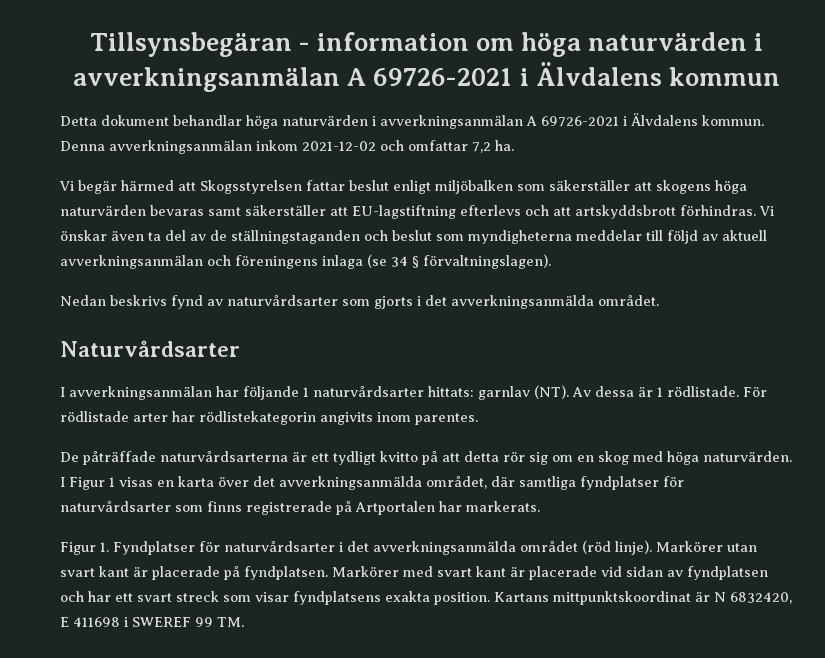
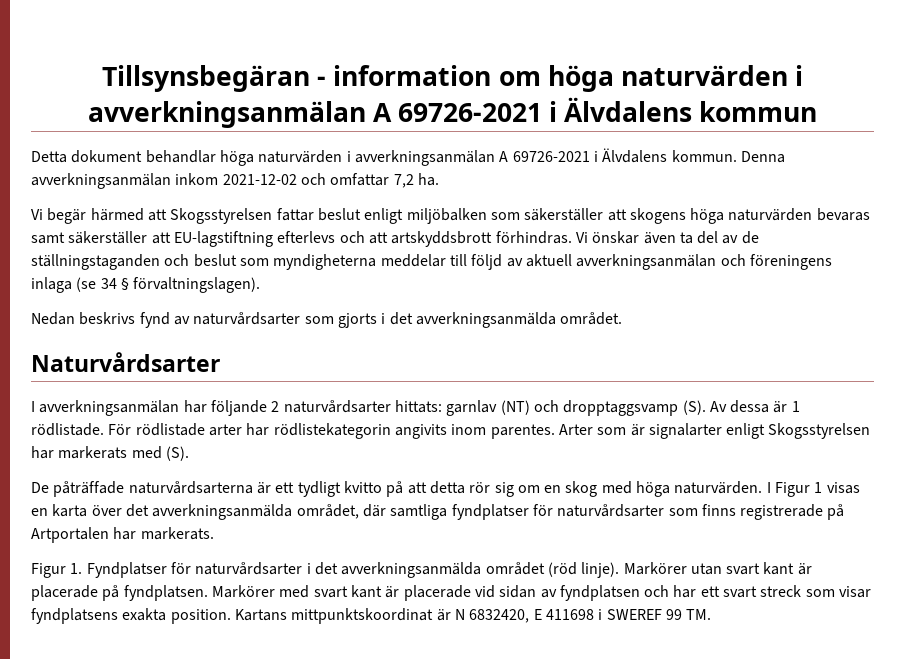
[303,387,309,397] 1 -> [271,401,280,412] 2
[534,385,569,399] (NT). -> [500,400,706,416] (NT) och dropptaggsvamp (S).
(478, 419) none -> [558,423,871,439] [31,446,189,461] Arter som är signalarter enligt Skogsstyrelsen har markerats med (S).

